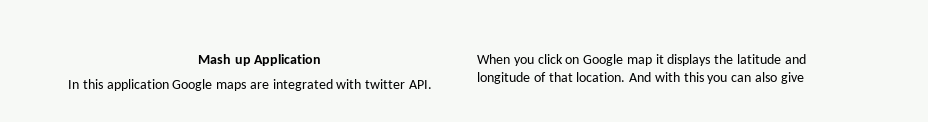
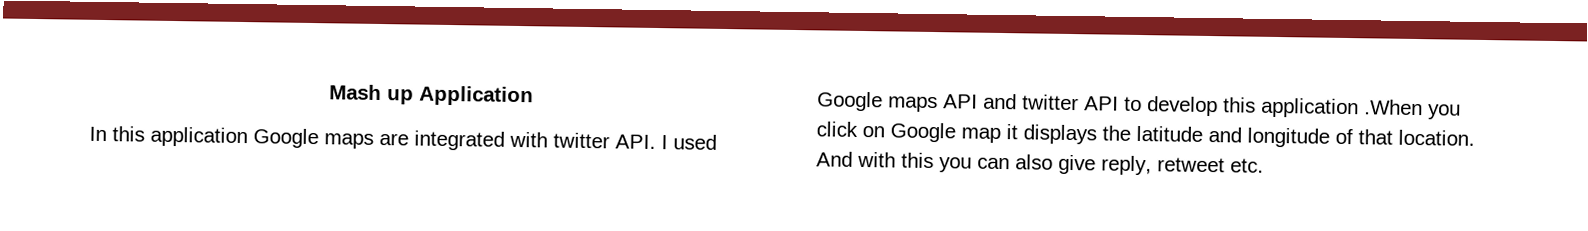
[477,54,510,64] When -> [661,134,717,150] [817,91,1423,119] I used Google maps API and twitter API to develop this application .When
(804, 78) none -> [1101,155,1264,176] reply, retweet etc.

